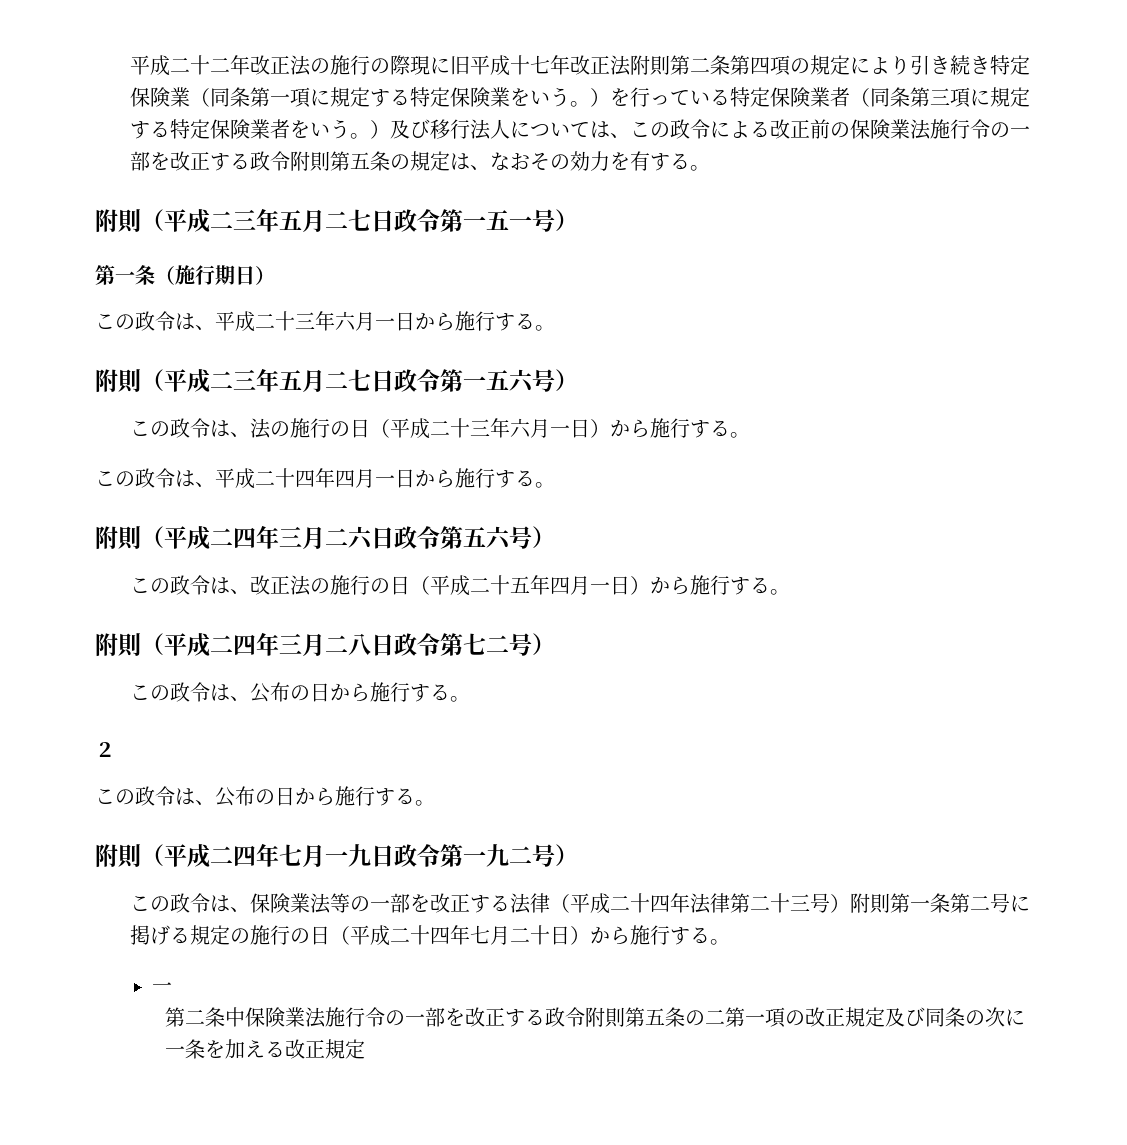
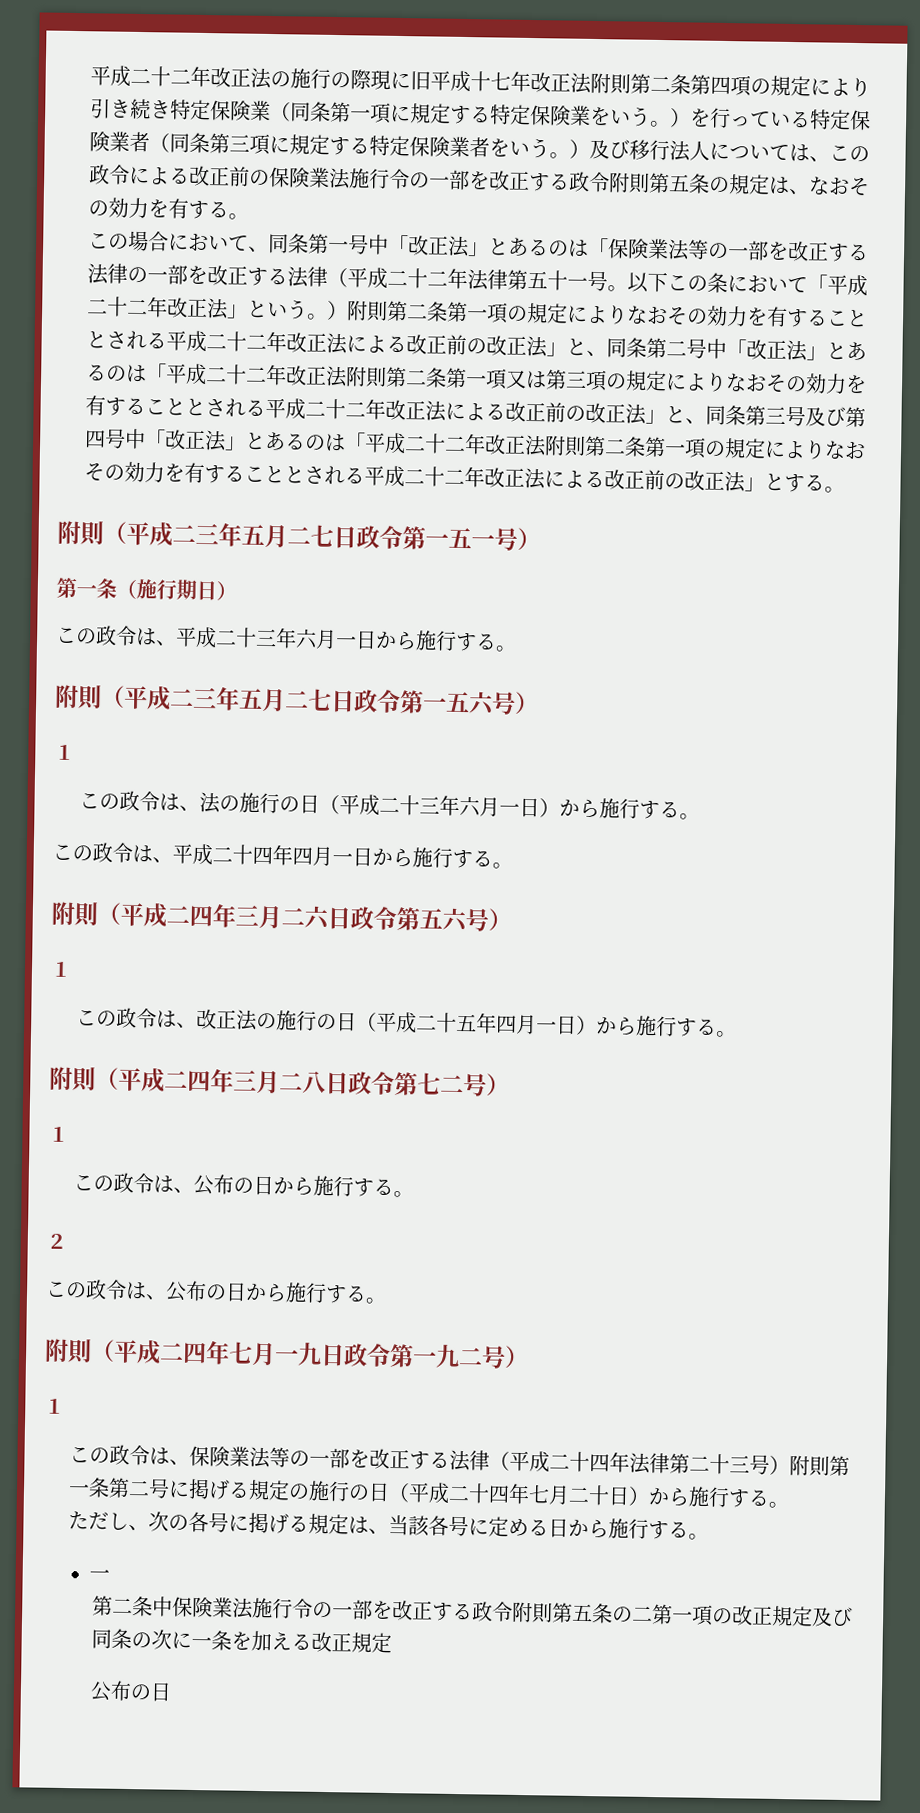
(711, 168) none -> [87,230,869,262] [86,263,868,297] [86,296,868,328] [85,330,867,362] [85,363,867,394] [84,395,866,428] [84,428,866,460] [83,461,845,493] // この場合において、同条第一号中「改正法」とあるのは「保険業法等の一部を改正する法律の一部を改正する法律（平成二十二年法律第五十一号。以下この条において「平成二十二年改正法」という。）附則第二条第一項の規定によりなおその効力を有することとされる平成二十二年改正法による改正前の改正法」と、同条第二号中「改正法」とあるのは「平成二十二年改正法附則第二条第一項又は第三項の規定によりなおその効力を有することとされる平成二十二年改正法による改正前の改正法」と、同条第三号及び第四号中「改正法」とあるのは「平成二十二年改正法附則第二条第一項の規定によりなおその効力を有することとされる平成二十二年改正法による改正前の改正法」とする。
(578, 380) none -> [54,744,75,761] // １
(555, 537) none -> [50,961,72,978] // １
(555, 644) none -> [48,1126,69,1143] // １
(578, 855) none -> [44,1398,65,1414] // １
(731, 942) none -> [67,1511,709,1540] // ただし、次の各号に掲げる規定は、当該各号に定める日から施行する。
(366, 1049) none -> [90,1680,173,1702] // 公布の日

